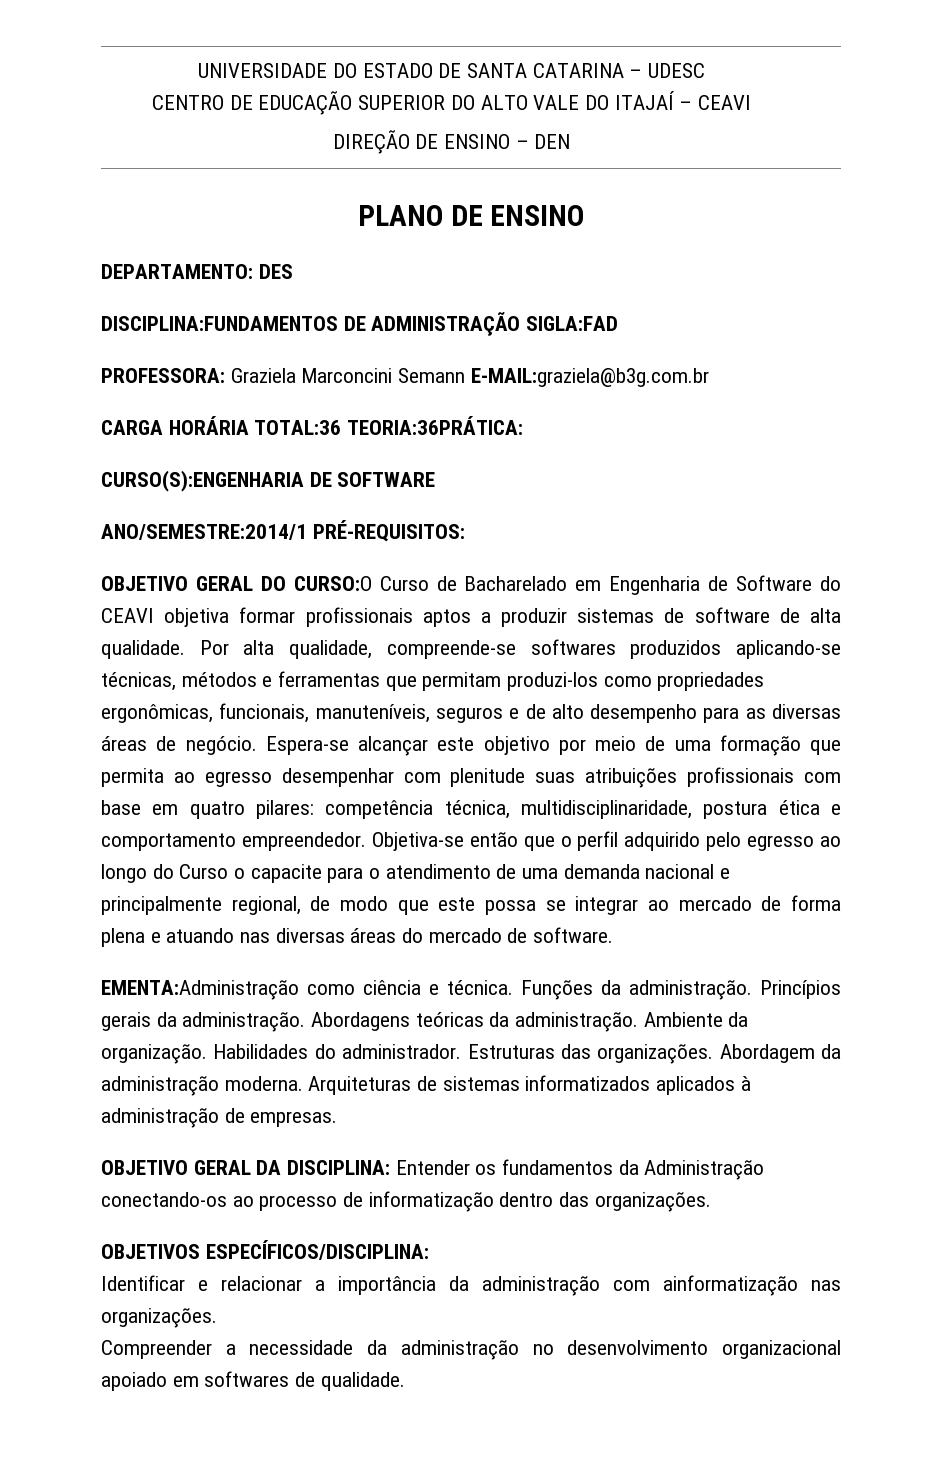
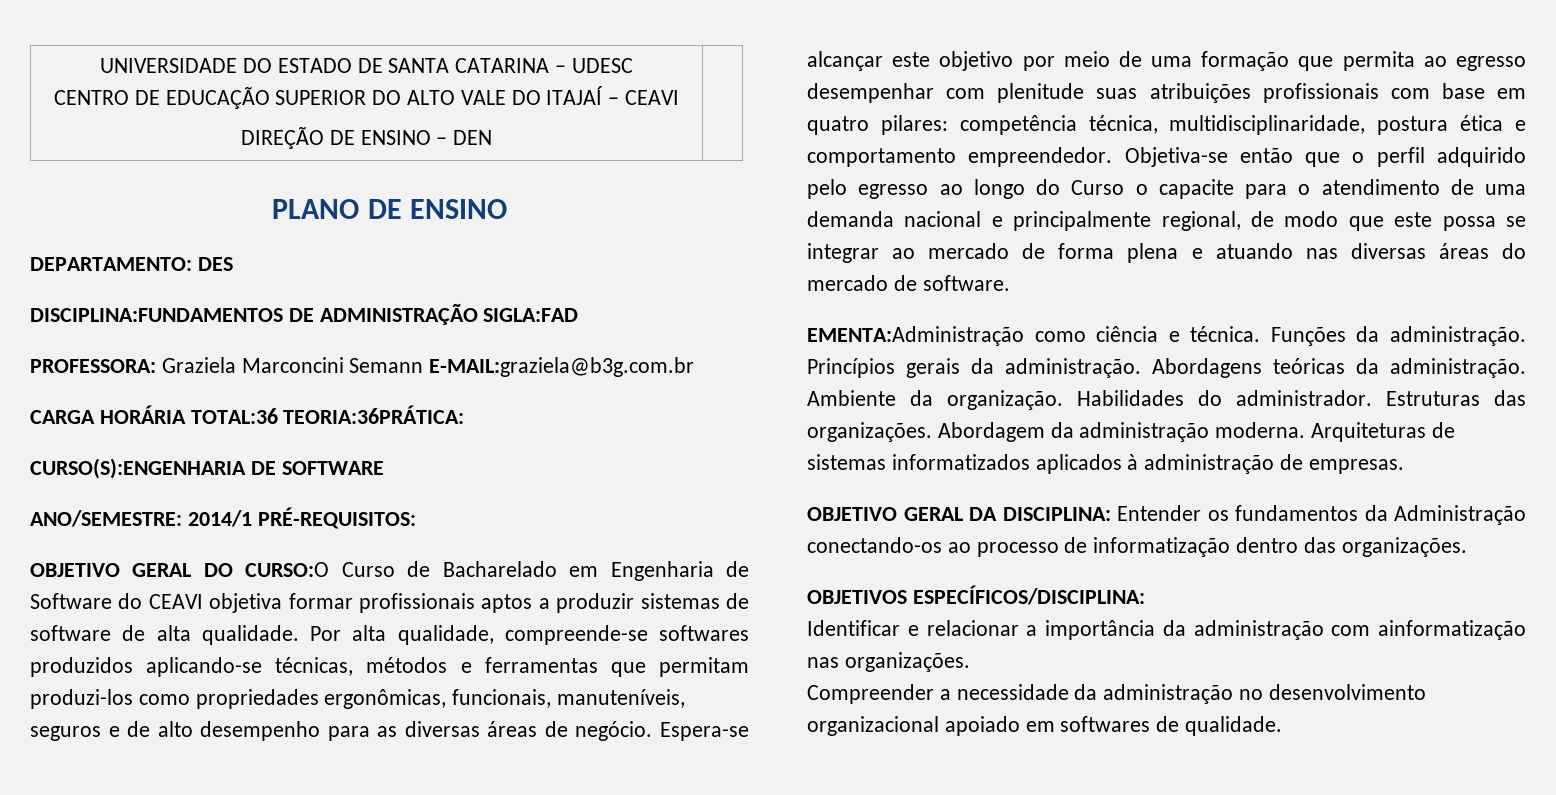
[101,524,307,540] ANO/SEMESTRE:2014/1 -> [30,510,252,527] ANO/SEMESTRE: 2014/1

